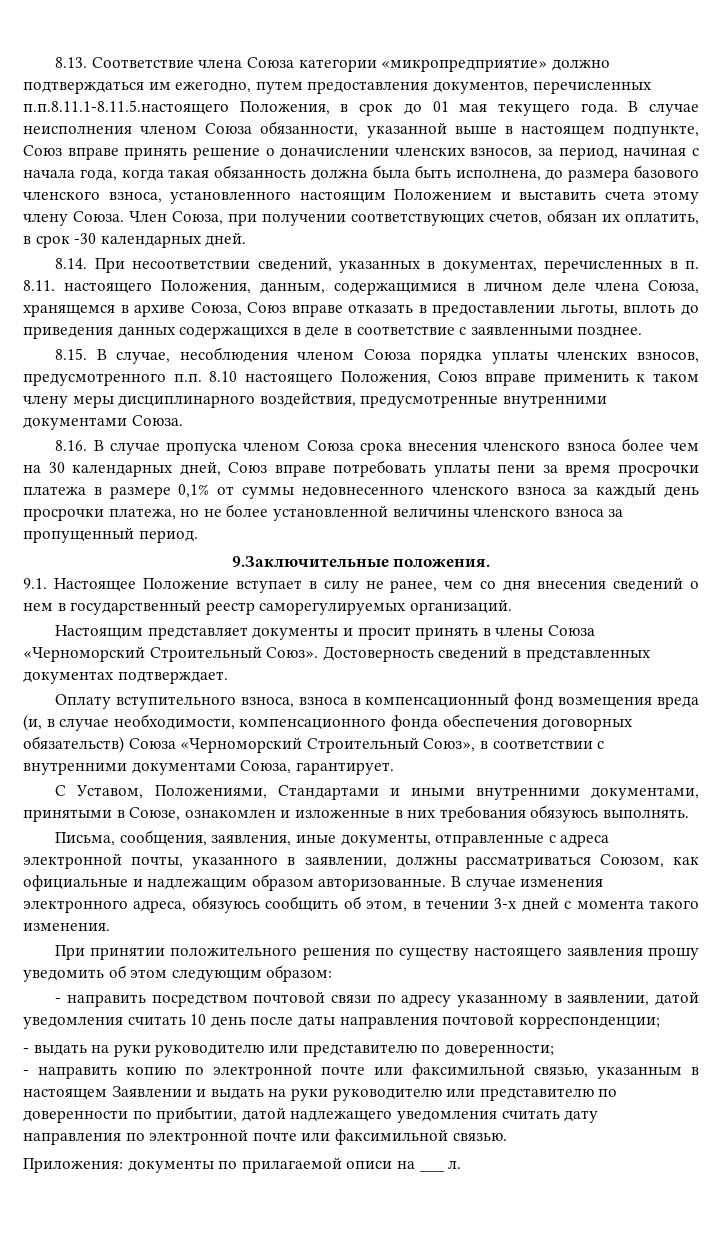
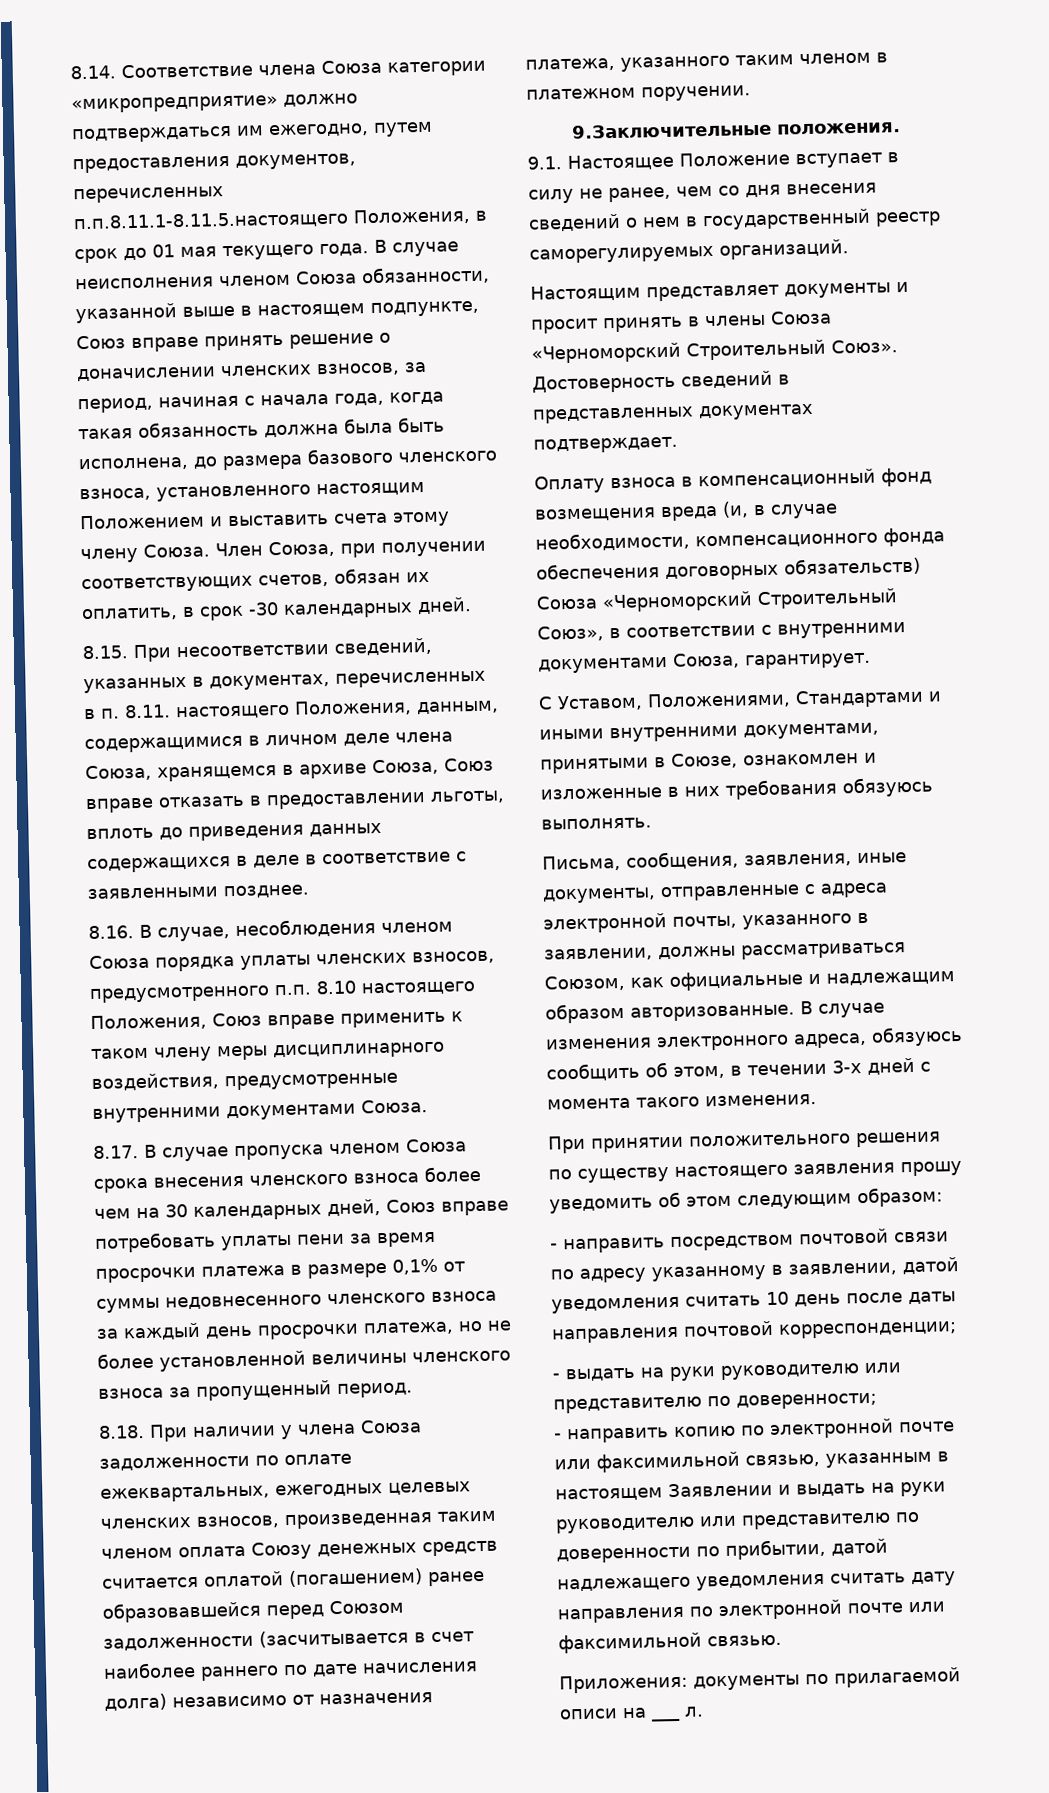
[55,57,88,68] 8.13. -> [70,65,116,80] 8.14.
[55,258,88,269] 8.14. -> [82,645,128,660] 8.15.
[55,348,88,360] 8.15. -> [88,925,134,940] 8.16.
[55,440,88,451] 8.16. -> [93,1145,139,1160] 8.17.
(198, 536) none -> [98,1419,422,1442] [99,1453,352,1471] [100,1481,471,1503] [100,1510,496,1530] [101,1540,498,1560] [102,1568,485,1589] [102,1599,404,1623] [103,1628,474,1651] [103,1661,478,1681] [104,1692,433,1711] [525,52,888,72] [526,85,751,102] // 8.18. При наличии у члена Союза задолженности по оплате ежеквартальных, ежегодных целевых членских взносов, произведенная таким членом оплата Союзу денежных средств считается оплатой (погашением) ранее образовавшейся перед Союзом задолженности (засчитывается в счет наиболее раннего по дате начисления долга) независимо от назначения платежа, указанного таким членом в платежном поручении.
[116,696,294,709] вступительного взноса, -> (605, 484) none

